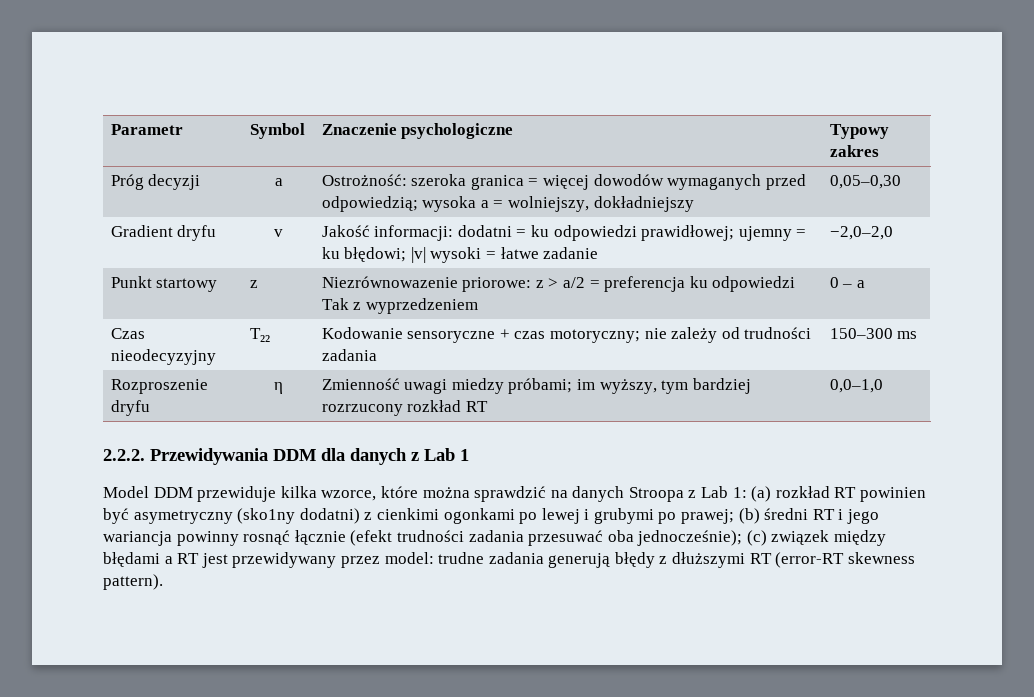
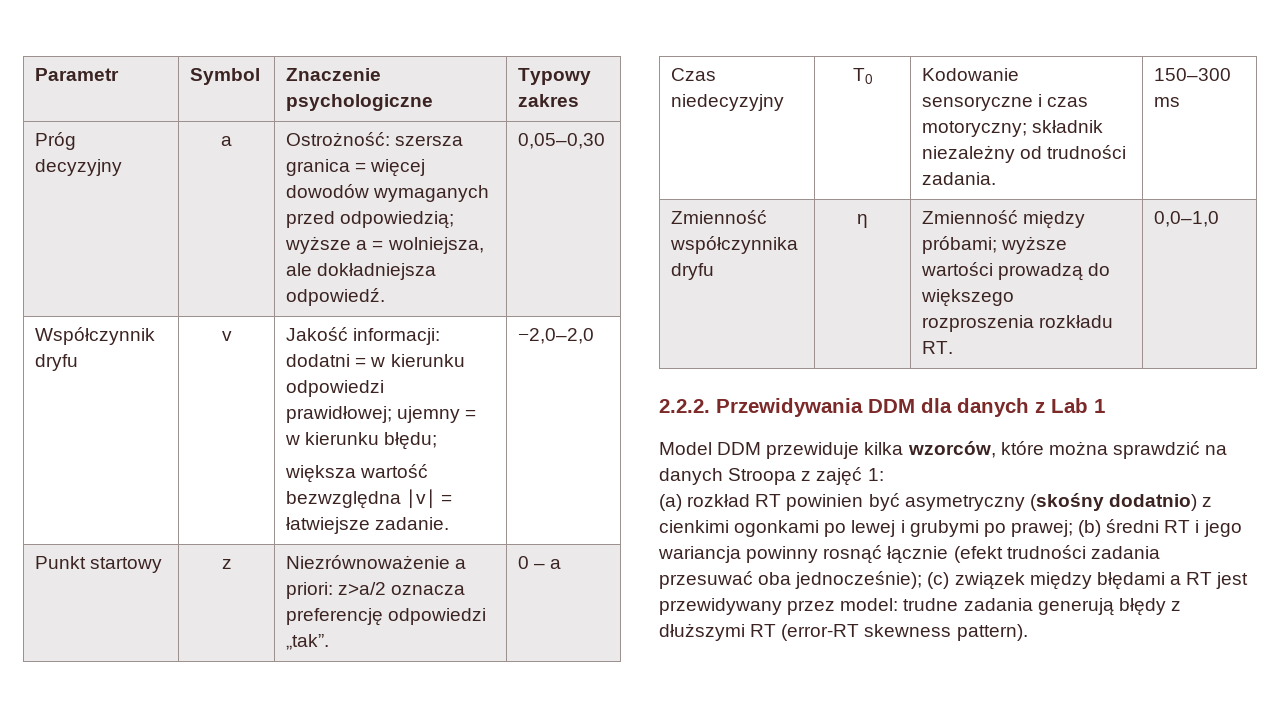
[148,174,201,190] decyzji -> [35,159,123,176] decyzyjny
[411,174,467,186] szeroka -> [395,135,464,146] szersza
[422,196,477,212] wysoka -> [285,236,352,254] wyższe
[507,196,694,212] wolniejszy, dokładniejszy -> [387,237,484,254] [286,263,437,280] [286,288,386,306] wolniejsza, ale dokładniejsza odpowiedź.
[110,225,173,237] Gradient -> [35,327,156,345] Współczynnik
[530,225,549,237] ku -> [370,354,465,367] w kierunku
[321,247,599,263] [829,226,893,240] [110,276,218,292] [249,280,258,288] [321,276,796,292] [321,298,478,314] ku błędowi; |v| wysoki = łatwe zadanie | −2,0–2,0 // Punkt startowy | z | Niezrównowazenie priorowe: z > a/2 = preferencja ku odpowiedzi Tak z wyprzedzeniem -> [285,432,438,450] [285,464,429,483] [286,489,453,509] [286,517,450,534] [518,328,595,344] [35,556,163,573] [221,559,232,569] [286,555,467,569] [286,582,466,599] [286,608,487,626] [286,634,330,650] w kierunku błędu; // większa wartość bezwzględna ∣v∣ = łatwiejsze zadanie. | −2,0–2,0 // Punkt startowy | z | Niezrównoważenie a priori: z>a/2 oznacza preferencję odpowiedzi „tak”.
[110,349,216,365] [249,328,270,342] nieodecyzyjny | T₂₂ -> [671,94,785,111] [852,68,873,84] niedecyzyjny | T0
[499,329,510,339] + -> [1038,94,1043,107] i
[644,327,718,343] nie zależy -> [1032,120,1104,133] [922,145,1016,163] składnik niezależny
[321,349,377,361] zadania -> [922,172,997,185] zadania.
[110,379,208,394] Rozproszenie -> [671,210,768,224] [670,236,799,254] Zmienność współczynnika
[404,378,751,394] [321,400,488,416] uwagi miedzy próbami; im wyższy, tym bardziej rozrzucony rozkład RT -> [1023,211,1086,229] [922,236,1068,254] [921,262,1111,281] [921,289,1015,307] [922,315,1114,332] [922,341,954,354] między próbami; wyższe wartości prowadzą do większego rozproszenia rozkładu RT.
[321,490,377,501] wzorce, -> [907,441,996,458] wzorców,
[701,486,729,498] Lab -> [816,467,863,486] zajęć
(747, 492) none -> (884, 474) //
[237,508,360,524] (sko1ny dodatni) -> [1029,493,1197,511] (skośny dodatnio)

